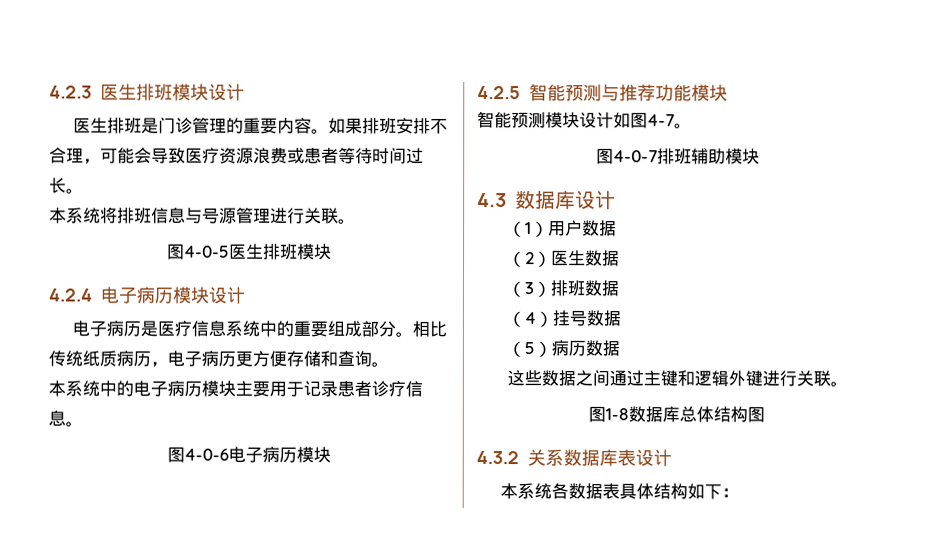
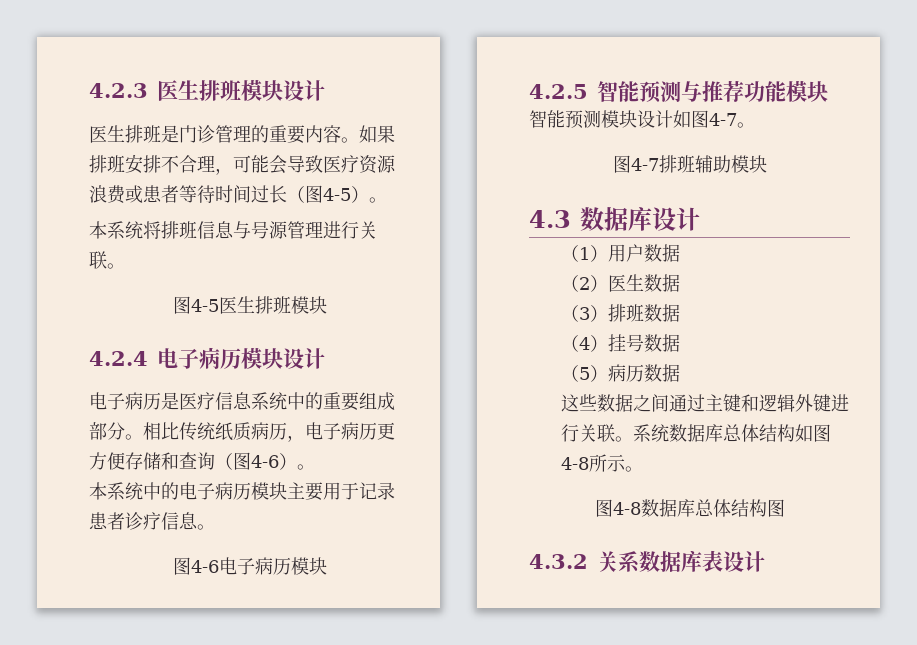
(67, 185) none -> [287,185,369,203] （图4-5）
[184,245,230,258] 4-0-5 -> [190,299,219,312] 4-5
(372, 358) none -> [215,452,297,470] （图4-6）
[183,448,229,461] 4-0-6 -> [190,560,219,573] 4-6
[612,150,658,163] 4-0-7 -> [630,158,659,171] 4-7
[588,406,629,423] // 图1-8 -> [632,424,831,442] [560,454,643,472] [594,499,641,517] 系统数据库总体结构如图4-8所示。 // 图4-8
[499,483,739,500] // 本系统各数据表具体结构如下： -> (765, 561) none

